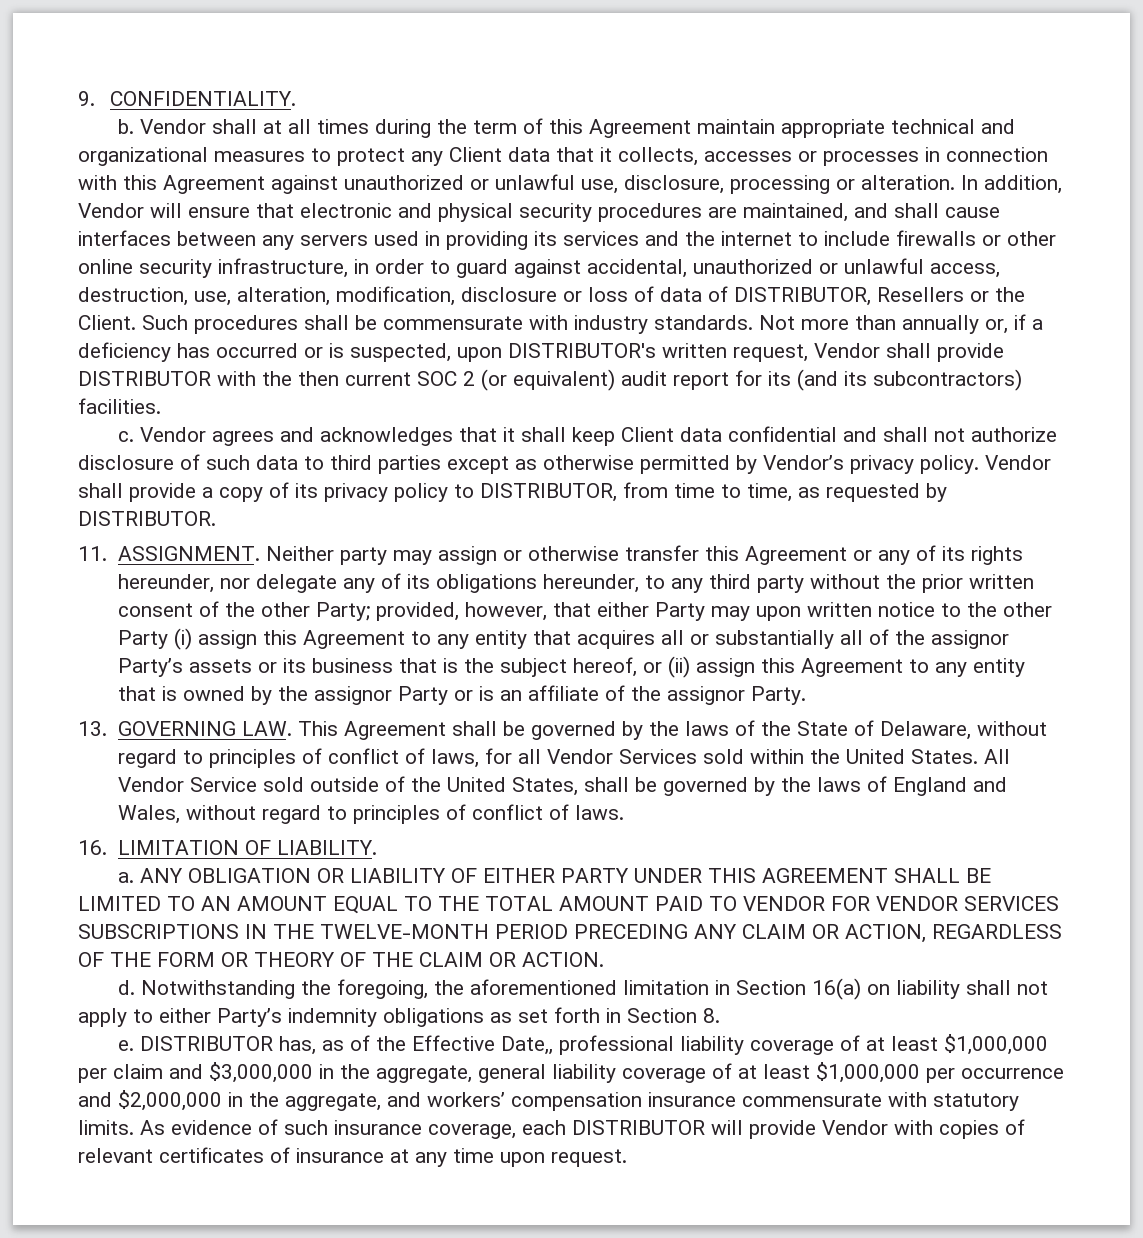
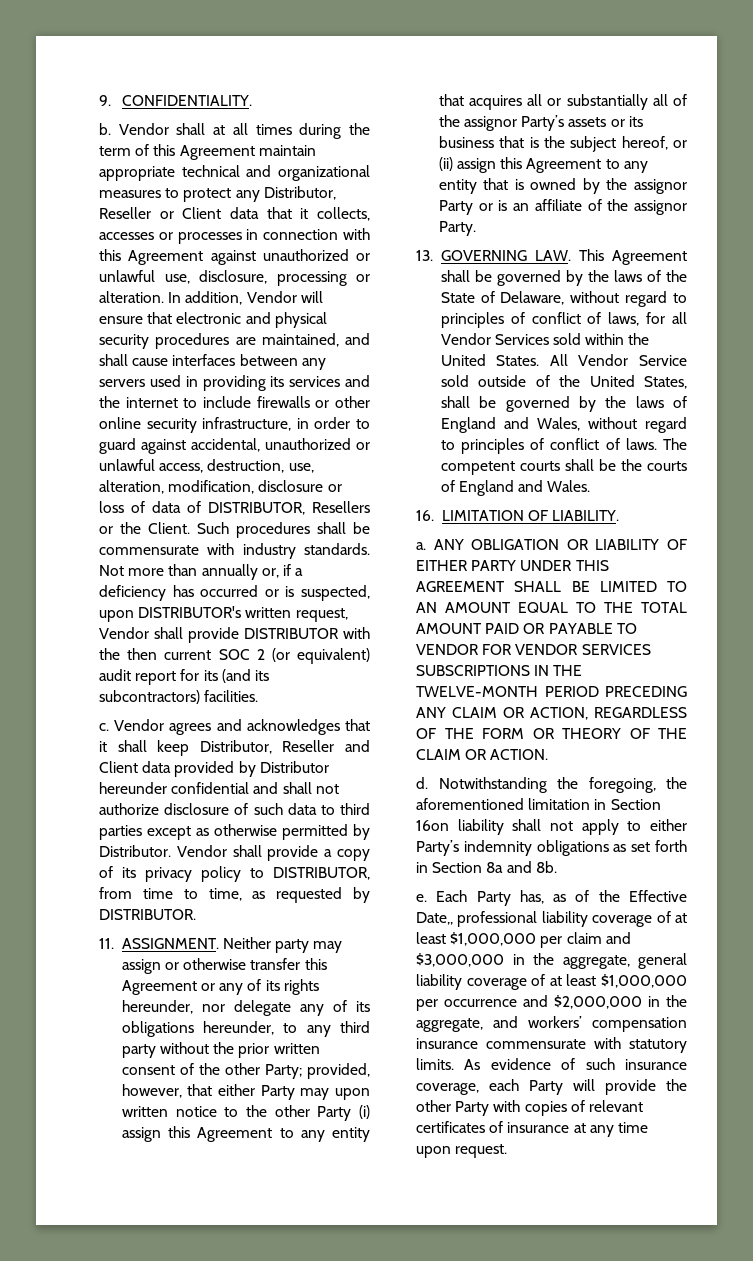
(443, 158) none -> [263,186,336,200] [99,207,174,219] Distributor, Reseller or
[621,427,723,442] Client data -> [199,740,370,754] [99,761,329,777] [99,782,167,794] Distributor, Reseller and Client data provided by Distributor hereunder
[763,455,979,474] Vendor’s privacy policy. -> [99,845,171,857] Distributor.
(624, 812) none -> [663,438,687,450] [440,459,687,475] [440,480,591,496] The competent courts shall be the courts of England and Wales.
(703, 903) none -> [523,623,613,634] OR PAYABLE
[812,978,891,1000] 16(a) on -> [416,820,449,831] 16on
[703,1008,720,1023] 8. -> [486,861,557,873] 8a and 8b.
[140,1036,274,1051] DISTRIBUTOR -> [436,890,511,906] Each Party
[572,1120,705,1135] DISTRIBUTOR -> [529,1080,563,1095] Party
[822,1120,888,1135] Vendor -> [666,1079,687,1091] [416,1100,490,1116] the other Party

